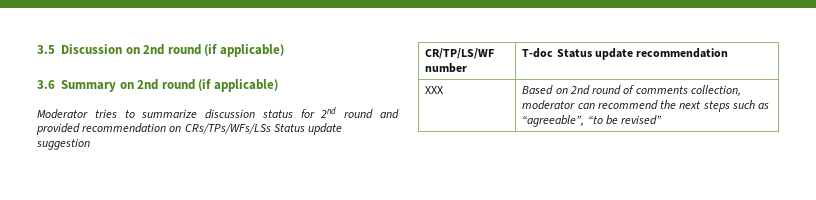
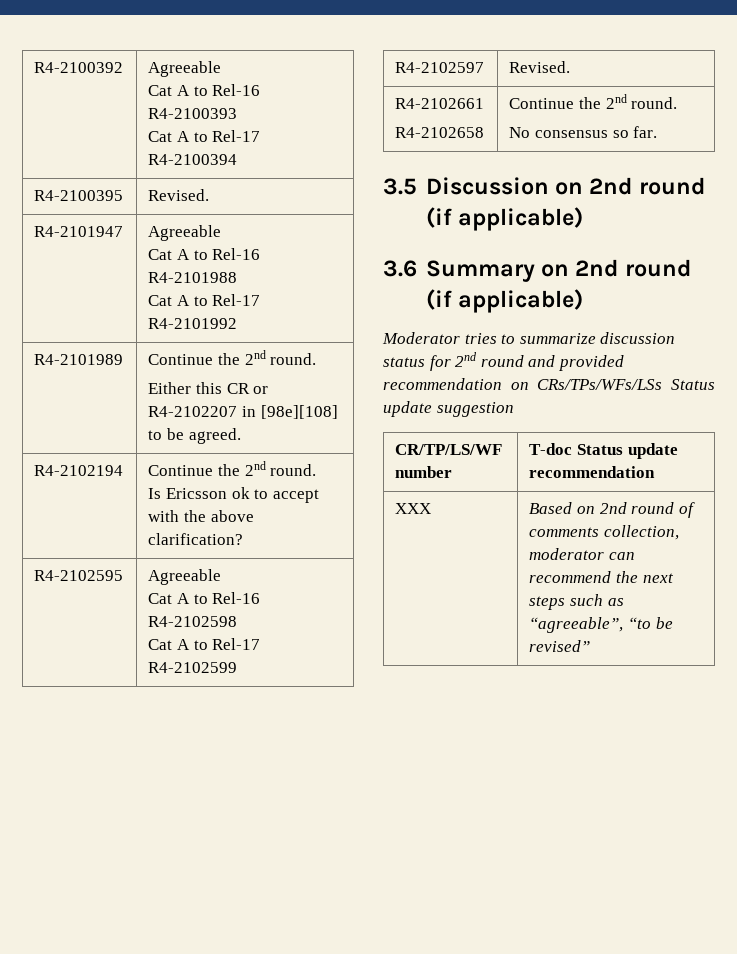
(37, 49) none -> [34,62,124,73] [148,61,222,77] [148,84,261,96] [148,108,238,119] [148,130,261,142] [148,154,238,165] [34,190,124,201] [148,189,210,201] [34,226,124,237] [148,225,222,241] [148,248,261,260] [148,272,238,283] [148,294,261,306] [148,318,238,329] [34,354,124,365] [148,350,317,365] [148,382,269,394] [148,405,338,419] [148,428,241,444] [34,465,124,476] [148,461,317,476] [148,487,319,503] [148,510,254,522] [148,533,244,545] [34,570,124,581] [148,569,222,585] [148,592,261,604] [148,616,238,627] [148,638,261,650] [148,662,238,673] [395,62,485,73] [509,61,571,73] [395,98,485,109] [395,127,485,138] [509,94,678,109] [509,126,658,138] R4-2100392 | Agreeable // Cat A to Rel-16 R4-2100393 // Cat A to Rel-17 R4-2100394 // R4-2100395 | Revised. // R4-2101947 | Agreeable // Cat A to Rel-16 R4-2101988 // Cat A to Rel-17 R4-2101992 // R4-2101989 | Continue the 2nd round. // Either this CR or R4-2102207 in [98e][108] to be agreed. // R4-2102194 | Continue the 2nd round. // Is Ericsson ok to accept with the above clarification? // R4-2102595 | Agreeable // Cat A to Rel-16 R4-2102598 // Cat A to Rel-17 R4-2102599 // R4-2102597 | Revised. // R4-2102661 // R4-2102658 | Continue the 2nd round. // No consensus so far. //

